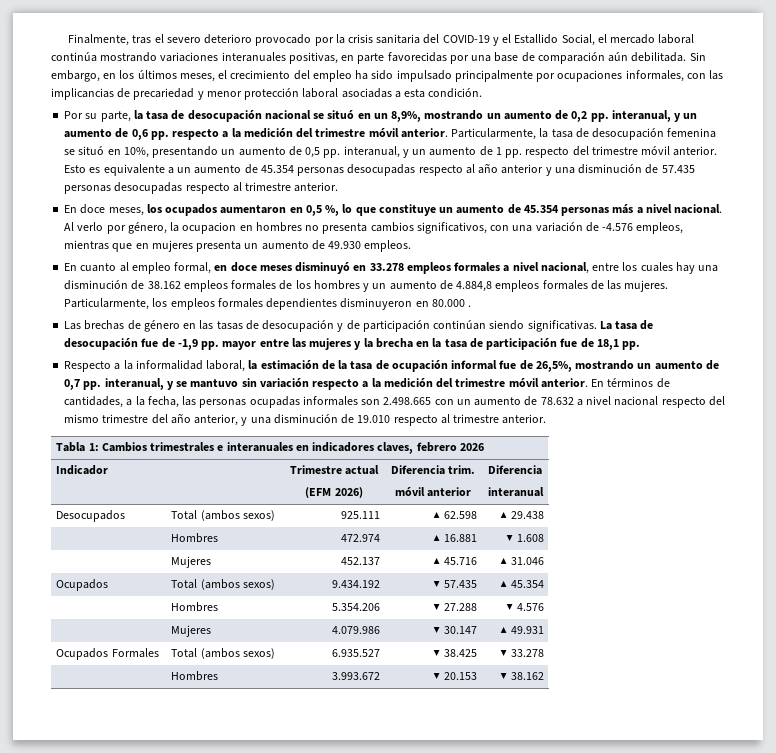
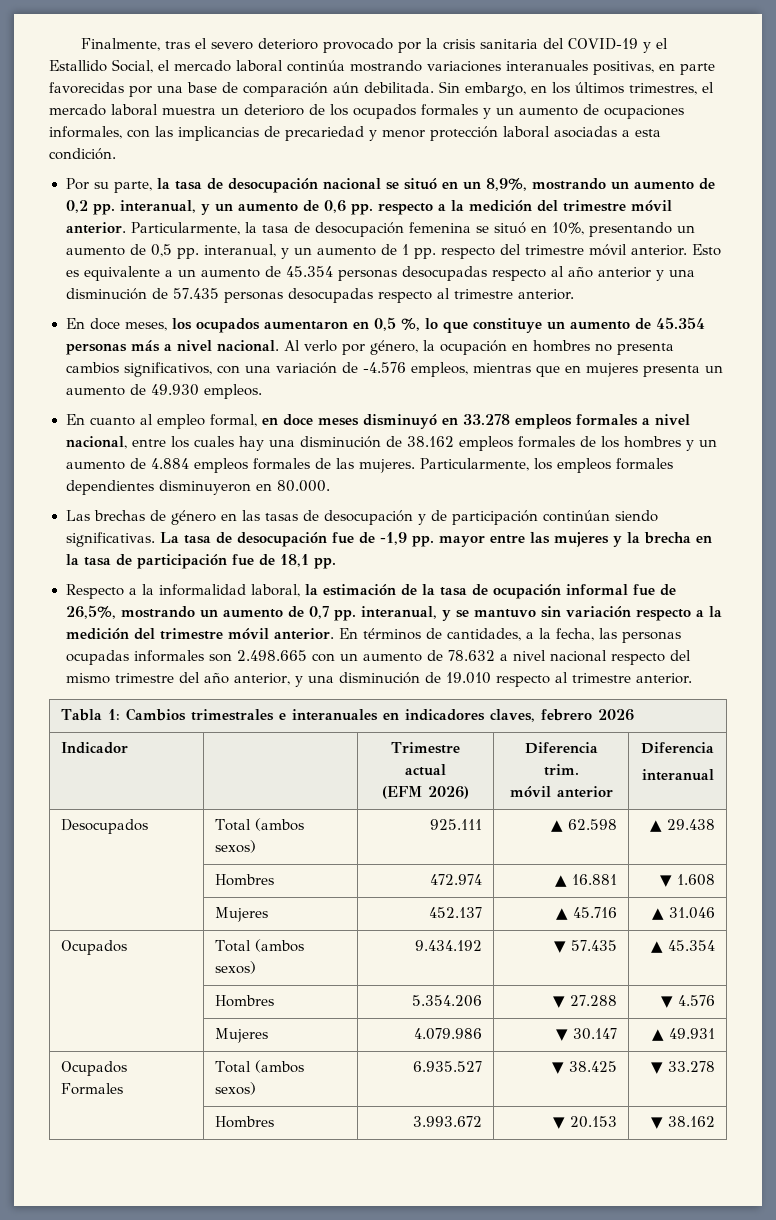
[179,70,556,82] meses, el crecimiento del empleo ha sido impulsado principalmente por -> [629,82,714,95] [49,104,599,119] trimestres, el mercado laboral muestra un deterioro de los ocupados formales y un aumento de
[182,222,237,234] ocupacion -> [439,340,507,355] ocupación
[456,281,493,292] 4.884,8 -> [150,458,189,469] 4.884
[431,299,472,307] 80.000 . -> [276,480,330,492] 80.000.

